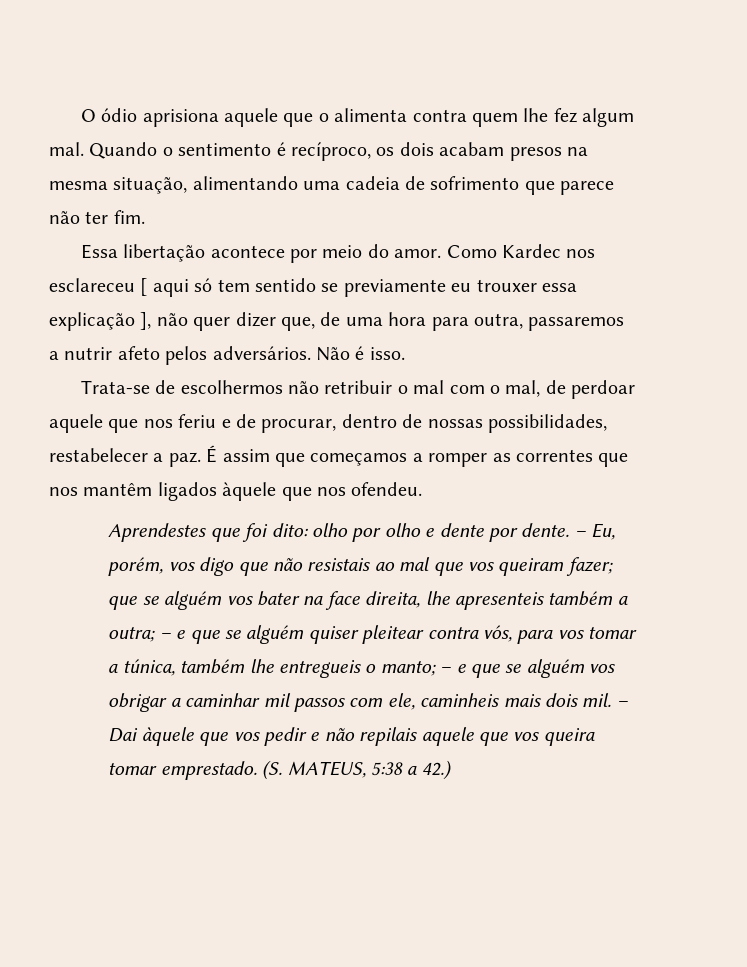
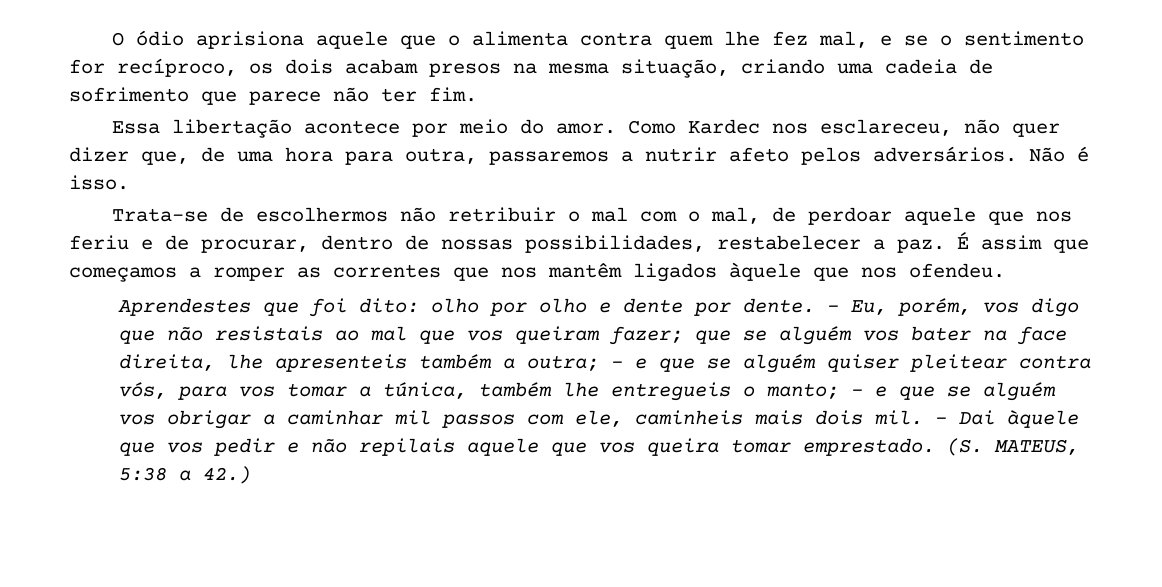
[582,108,635,127] [49,142,158,159] algum mal. Quando -> [818,31,928,48] mal, e se
[276,142,286,156] é -> [69,59,105,74] for
[192,176,298,190] alimentando -> [741,59,825,74] criando
[49,278,577,297] [49,312,152,331] esclareceu [ aqui só tem sentido se previamente eu trouxer essa explicação ], -> [819,119,952,136] esclareceu,

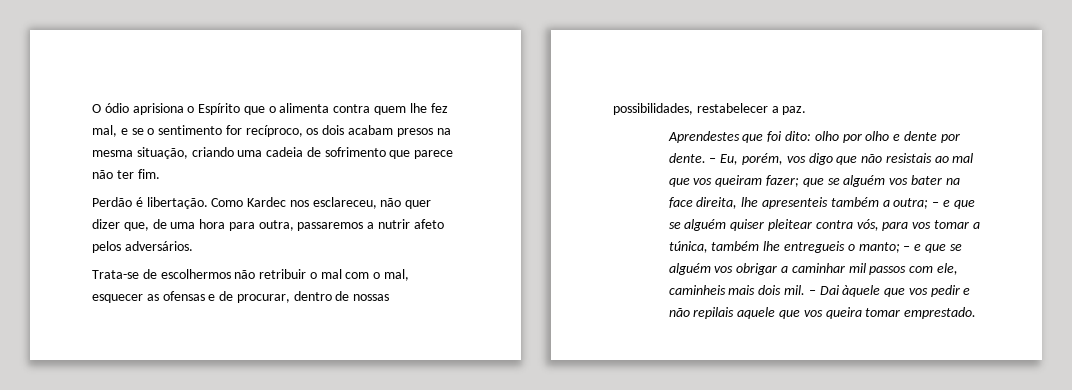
[315,31,388,49] aquele -> [187,103,241,115] o Espírito
[111,119,616,138] Essa libertação acontece por meio do amor. -> [92,197,208,209] Perdão é libertação.
[1029,146,1089,162] [69,175,129,190] Não é isso. -> (193, 246) none
[771,207,1072,225] [69,235,129,250] de perdoar aquele que nos feriu -> [92,291,205,303] esquecer as ofensas
[957,232,1089,253] [69,262,1005,282] É assim que começamos a romper as correntes que nos mantêm ligados àquele que nos ofendeu. -> (807, 110) none
[947,438,1080,456] [119,466,252,484] (S. MATEUS, 5:38 a 42.) -> (977, 313) none

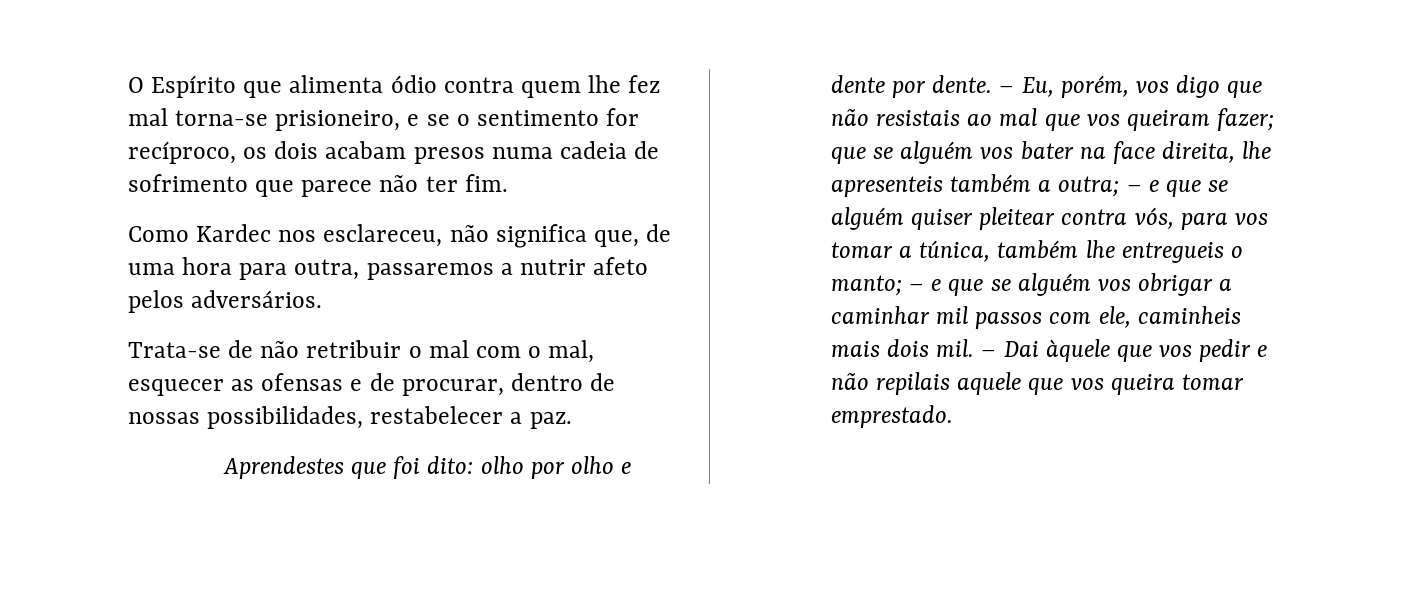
[104,103,330,115] ódio aprisiona o Espírito que o alimenta -> [151,75,437,98] Espírito que alimenta ódio
[92,125,117,137] mal, -> [128,108,401,131] mal torna-se prisioneiro,
[436,128,451,135] [92,147,263,159] na mesma situação, criando uma -> [491,147,553,159] numa
[92,197,208,209] Perdão é libertação. -> (508, 183) none
[405,200,432,209] [92,219,120,229] quer dizer -> [495,224,587,248] significa
[160,269,231,279] escolhermos -> (254, 349) none

